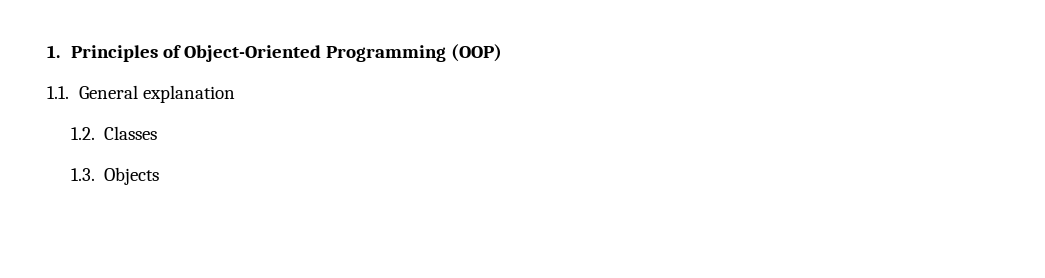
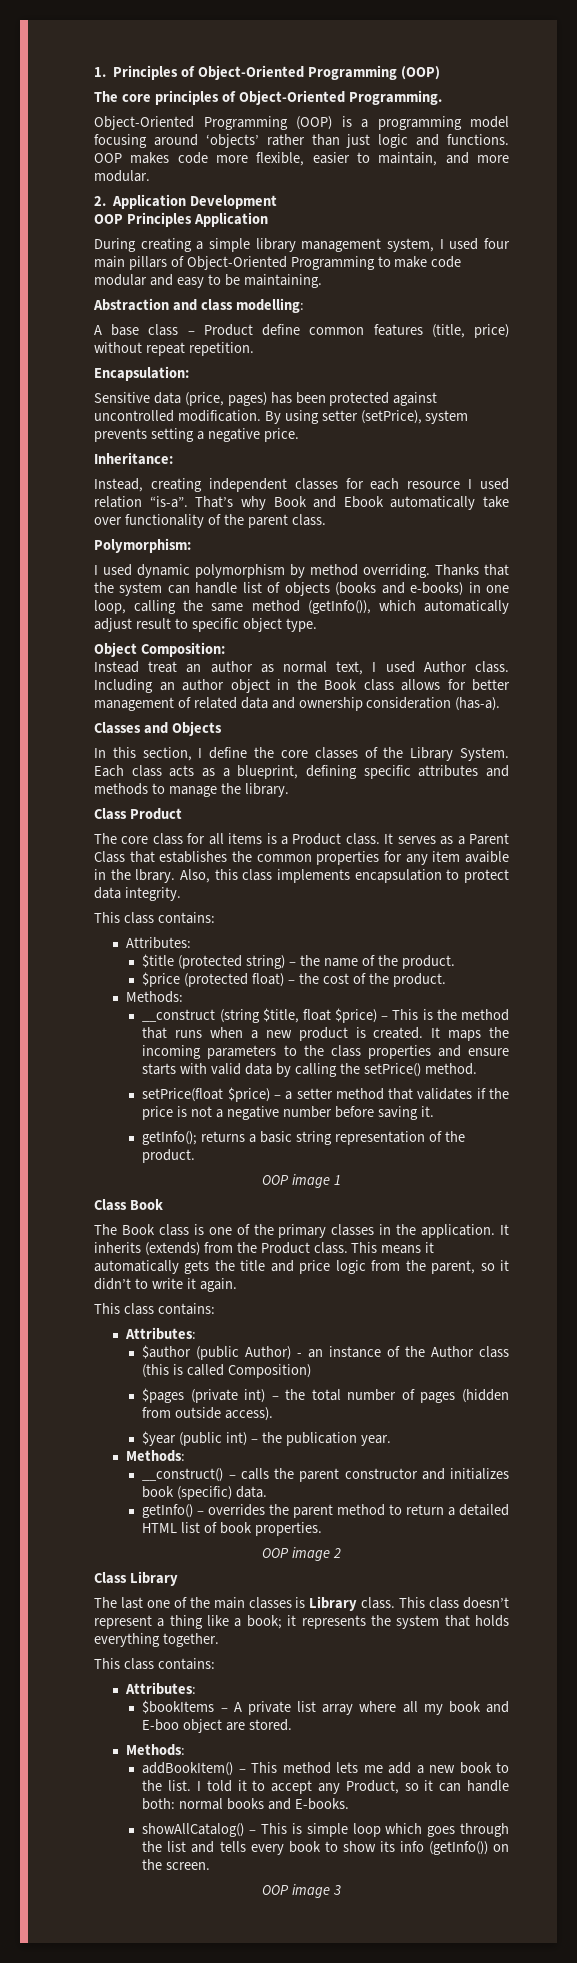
[47,85,235,103] [70,126,158,140] [70,167,160,185] 1.1. General explanation // 1.2. Classes // 1.3. Objects -> [94,90,442,105] [94,116,509,130] [94,134,509,148] [94,152,509,166] [94,170,150,182] [94,194,278,209] [94,212,268,227] [94,238,511,252] [94,256,462,270] [94,274,322,288] [93,298,304,313] [94,324,510,338] [94,342,254,356] [94,366,189,381] [94,392,438,406] [94,410,469,424] [94,428,299,442] [94,452,173,465] [94,478,509,492] [94,496,509,510] [94,514,326,528] [94,538,191,553] [94,564,509,578] [94,582,509,596] [94,600,509,614] [94,618,317,632] [94,642,225,657] [94,661,509,675] [94,679,510,693] [94,697,501,711] [94,721,222,736] [94,747,509,761] [94,765,510,779] [94,783,289,797] [94,808,182,820] [94,833,509,845] [94,851,509,865] [94,869,510,883] [94,887,181,901] [94,912,215,924] [126,937,192,949] [142,954,455,969] [142,972,446,987] [126,991,184,1003] [142,1008,510,1023] [142,1027,510,1041] [142,1045,509,1059] [142,1063,477,1077] [142,1087,509,1102] [142,1106,434,1120] [142,1131,465,1145] [142,1149,196,1163] [262,1174,341,1188] [94,1199,163,1211] [94,1224,510,1238] [94,1242,435,1256] [94,1260,509,1274] [94,1278,237,1292] [94,1303,215,1315] [125,1327,197,1340] [142,1345,510,1360] [142,1364,312,1378] [142,1388,509,1403] [142,1407,274,1421] [142,1431,391,1446] [126,1450,186,1462] [142,1468,509,1482] [142,1486,268,1500] [142,1504,510,1518] [142,1522,323,1536] [262,1547,341,1561] [94,1571,178,1586] [94,1596,510,1611] [94,1615,510,1629] [94,1633,219,1647] [94,1658,215,1670] [125,1682,197,1695] [142,1700,509,1715] [142,1719,293,1733] [126,1744,186,1756] [142,1762,509,1776] [142,1780,509,1794] [142,1798,350,1810] [142,1823,510,1837] [142,1841,509,1855] [142,1859,211,1870] [262,1884,341,1898] The core principles of Object-Oriented Programming. // Object-Oriented Programming (OOP) is a programming model focusing around ‘objects’ rather than just logic and functions. OOP makes code more flexible, easier to maintain, and more modular. // 2. Application Development // OOP Principles Application // During creating a simple library management system, I used four main pillars of Object-Oriented Programming to make code modular and easy to be maintaining. // Abstraction and class modelling: // A base class – Product define common features (title, price) without repeat repetition. // Encapsulation: // Sensitive data (price, pages) has been protected against uncontrolled modification. By using setter (setPrice), system prevents setting a negative price. // Inheritance: // Instead, creating independent classes for each resource I used relation “is-a”. That’s why Book and Ebook automatically take over functionality of the parent class. // Polymorphism: // I used dynamic polymorphism by method overriding. Thanks that the system can handle list of objects (books and e-books) in one loop, calling the same method (getInfo()), which automatically adjust result to specific object type. // Object Composition: // Instead treat an author as normal text, I used Author class. Including an author object in the Book class allows for better management of related data and ownership consideration (has-a). // Classes and Objects // In this section, I define the core classes of the Library System. Each class acts as a blueprint, defining specific attributes and methods to manage the library. // Class Product // The core class for all items is a Product class. It serves as a Parent Class that establishes the common properties for any item avaible in the lbrary. Also, this class implements encapsulation to protect data integrity. // This class contains: // Attributes: // $title (protected string) – the name of the product. // $price (protected float) – the cost of the product. // Methods: // __construct (string $title, float $price) – This is the method that runs when a new product is created. It maps the incoming parameters to the class properties and ensure starts with valid data by calling the setPrice() method. // setPrice(float $price) – a setter method that validates if the price is not a negative number before saving it. // getInfo(); returns a basic string representation of the product. // OOP image 1 // Class Book // The Book class is one of the primary classes in the application. It inherits (extends) from the Product class. This means it automatically gets the title and price logic from the parent, so it didn’t to write it again. // This class contains: // Attributes: // $author (public Author) - an instance of the Author class (this is called Composition) // $pages (private int) – the total number of pages (hidden from outside access). // $year (public int) – the publication year. // Methods: // __construct() – calls the parent constructor and initializes book (specific) data. // getInfo() – overrides the parent method to return a detailed HTML list of book properties. // OOP image 2 // Class Library // The last one of the main classes is Library class. This class doesn’t represent a thing like a book; it represents the system that holds everything together. // This class contains: // Attributes: // $bookItems – A private list array where all my book and E-boo object are stored. // Methods: // addBookItem() – This method lets me add a new book to the list. I told it to accept any Product, so it can handle both: normal books and E-books. // showAllCatalog() – This is simple loop which goes through the list and tells every book to show its info (getInfo()) on the screen. // OOP image 3

